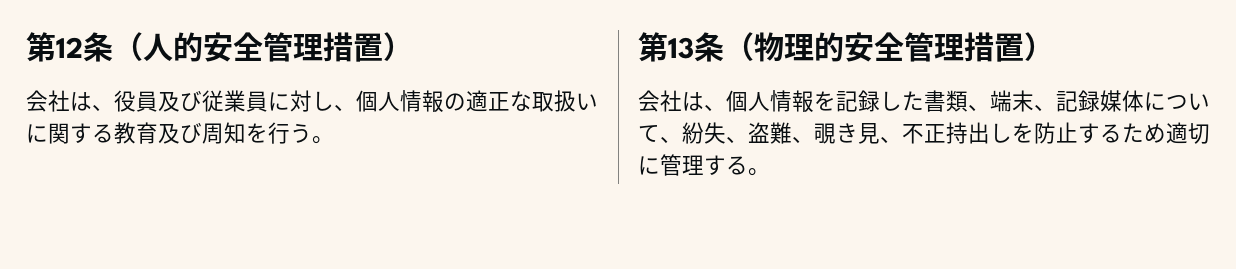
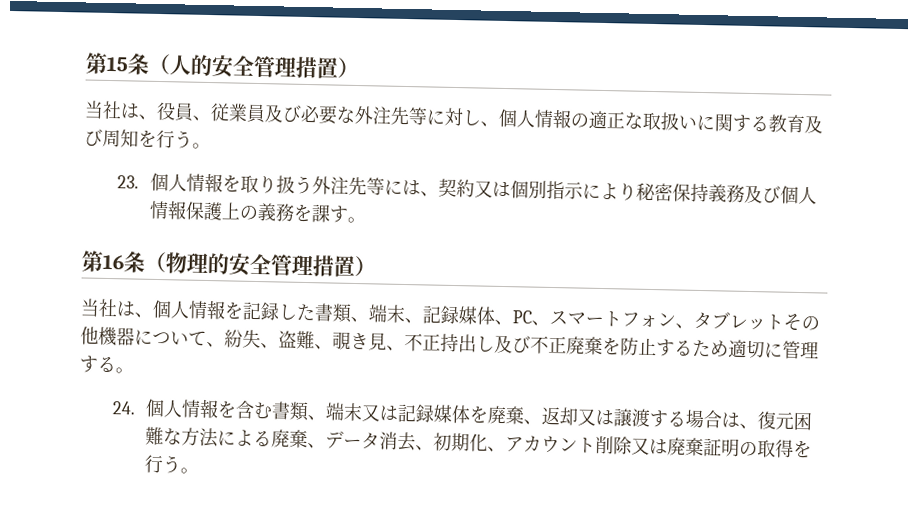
[26,32,83,62] 第12 -> [85,52,129,74] 第15
[26,90,48,112] 会 -> [84,100,104,119] 当
[158,90,268,112] 及び従業員 -> [192,103,428,126] 、従業員及び必要な外注先等
[638,32,694,62] // 第13 -> [116,172,818,205] [149,200,367,224] [81,250,125,272] // 23.個人情報を取り扱う外注先等には、契約又は個別指示により秘密保持義務及び個人情報保護上の義務を課す。 // 第16
[638,90,660,112] 会 -> [80,298,100,317] 当
(1144, 101) none -> [494,310,820,332] [80,326,135,347] 、PC、スマートフォン、タブレットその他機器
(1012, 133) none -> [494,334,603,356] 及び不正廃棄
(770, 172) none -> [111,398,813,431] [145,426,813,459] [144,454,200,474] // 24.個人情報を含む書類、端末又は記録媒体を廃棄、返却又は譲渡する場合は、復元困難な方法による廃棄、データ消去、初期化、アカウント削除又は廃棄証明の取得を行う。

